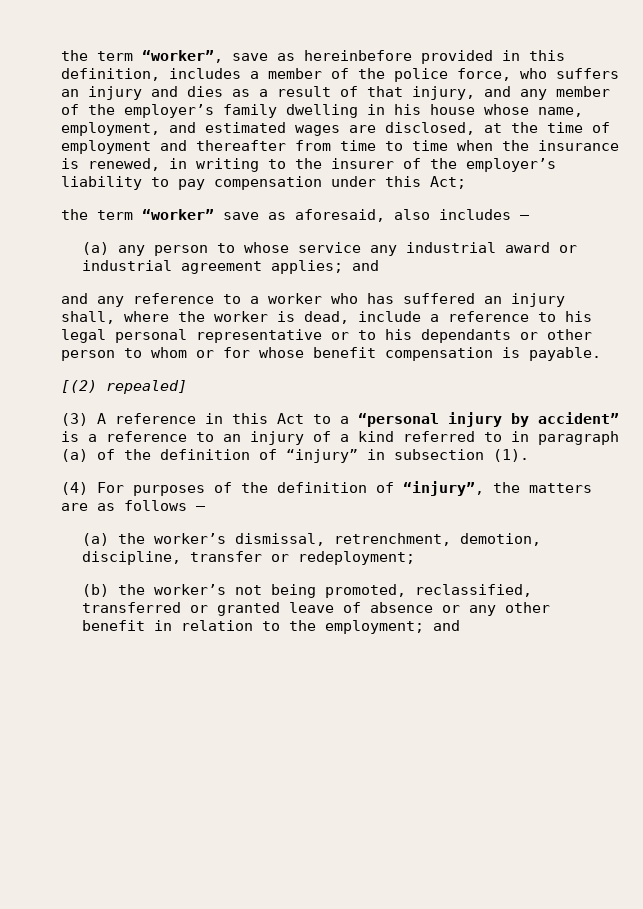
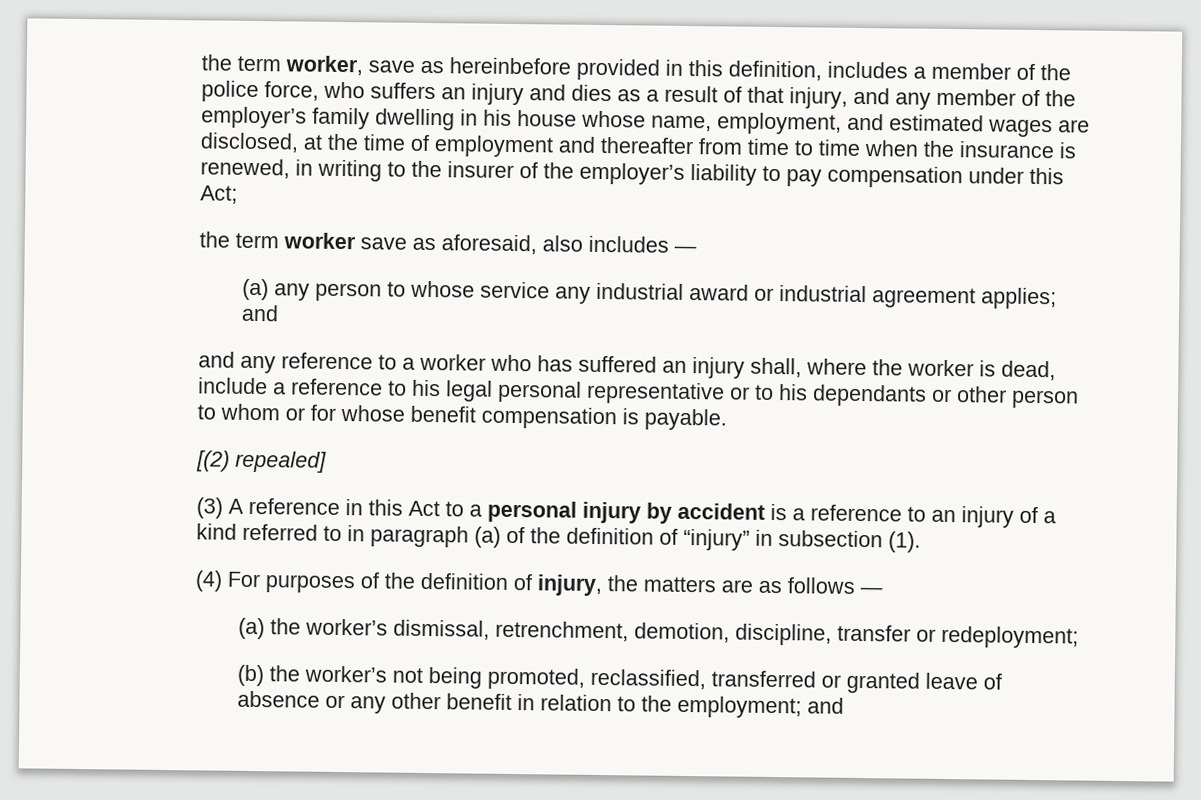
[61,50,224,63] the term “worker”, -> [200,54,363,76] the term worker,
[142,209,215,220] “worker” -> [282,232,356,250] worker
[358,413,440,427] “personal -> [486,500,577,523] personal
[538,412,620,424] accident” -> [676,502,765,520] accident
[403,481,485,496] “injury”, -> [536,574,602,597] injury,

